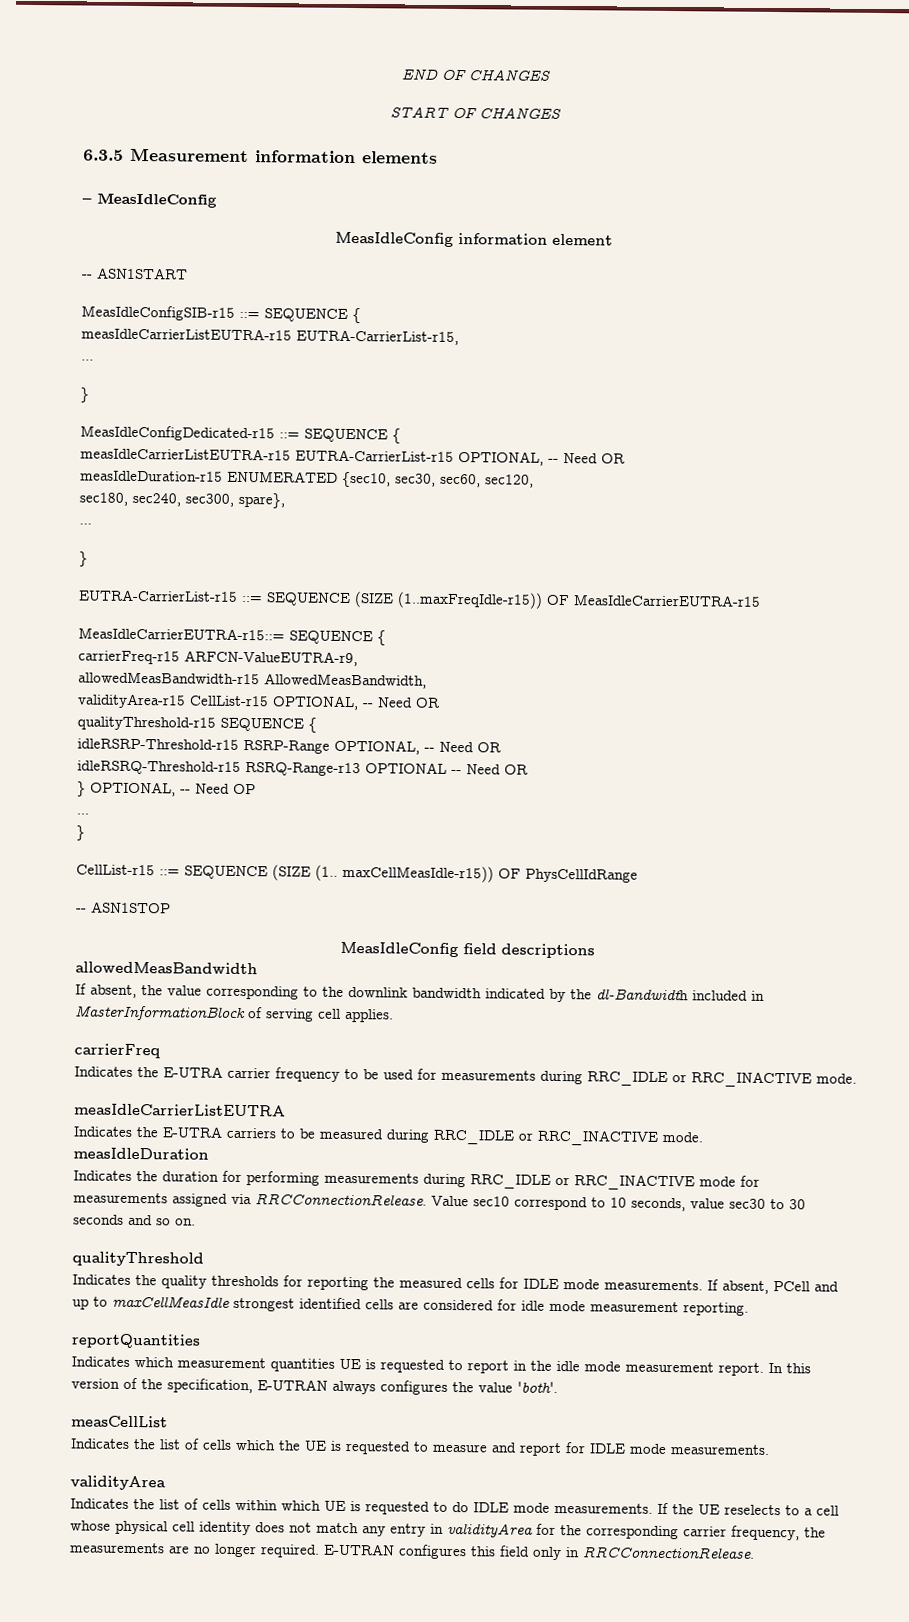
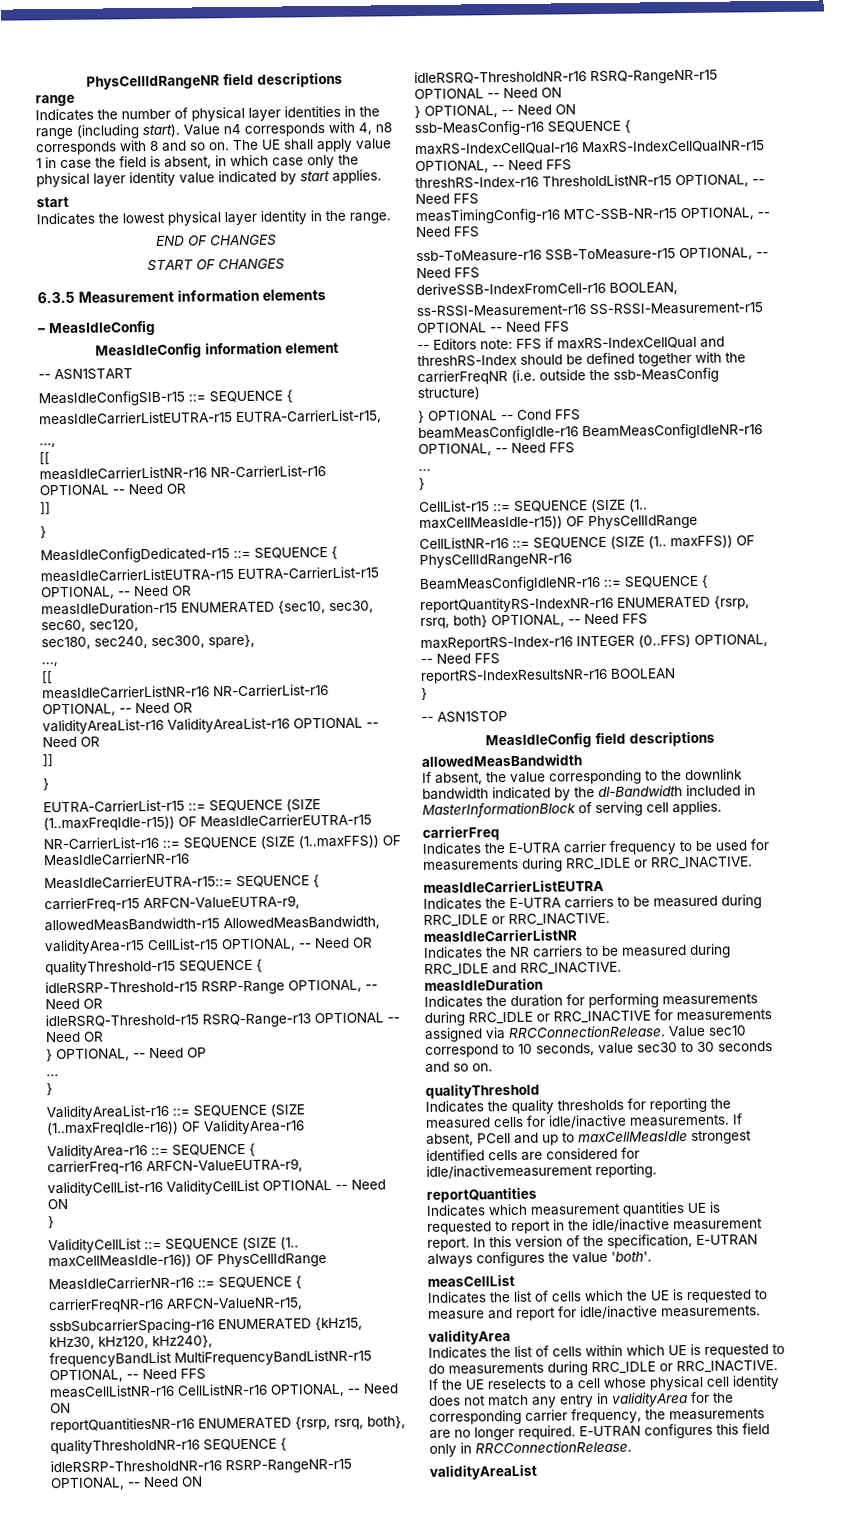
(401, 74) none -> [85,72,343,90] [35,94,75,107] [35,105,380,122] [35,121,392,140] [35,138,392,156] [36,154,359,169] [36,169,382,188] [36,196,69,208] [36,210,391,226] PhysCellIdRangeNR field descriptions // range // Indicates the number of physical layer identities in the range (including start). Value n4 corresponds with 4, n8 corresponds with 8 and so on. The UE shall apply value 1 in case the field is absent, in which case only the physical layer identity value indicated by start applies. // start // Indicates the lowest physical layer identity in the range. //
[81,359,94,361] ... -> [39,443,56,448] [39,452,50,465] [39,465,326,481] [39,483,186,496] [40,502,51,515] ..., // [[ // measIdleCarrierListNR-r16 NR-CarrierList-r16 OPTIONAL -- Need OR // ]]
[79,523,92,525] ... -> [41,662,58,667] [41,671,53,684] [42,684,329,700] [42,702,193,717] [42,717,379,735] [42,736,100,748] [42,754,53,767] ..., // [[ // measIdleCarrierListNR-r16 NR-CarrierList-r16 OPTIONAL, -- Need OR // validityAreaList-r16 ValidityAreaList-r16 OPTIONAL -- Need OR // ]]
(761, 600) none -> [43,834,401,851] [43,852,190,867] // NR-CarrierList-r16 ::= SEQUENCE (SIZE (1..maxFFS)) OF MeasIdleCarrierNR-r16
(85, 833) none -> [46,1103,305,1121] [46,1119,305,1137] [47,1142,256,1160] [47,1158,303,1176] [47,1179,386,1197] [47,1198,68,1210] [47,1216,55,1229] [48,1236,299,1254] [48,1253,327,1269] [48,1275,302,1291] [48,1297,303,1314] [49,1316,363,1335] [49,1335,213,1350] [49,1349,372,1368] [49,1368,206,1383] [49,1383,398,1399] [50,1402,71,1414] [50,1416,406,1434] [50,1437,287,1455] [50,1458,352,1474] [50,1476,203,1491] [414,69,718,85] [414,87,562,100] [414,104,576,119] [414,119,631,137] [415,140,765,156] [415,159,572,174] [415,174,765,190] [415,193,479,205] [415,207,770,225] [415,226,480,238] [416,247,769,263] [416,267,480,279] [416,281,678,297] [416,302,763,318] [417,321,570,334] [417,336,725,351] [417,351,746,368] [417,367,719,386] [417,386,480,401] [418,409,581,424] [418,423,763,442] [418,442,575,457] [418,468,431,472] [418,477,425,491] // ValidityAreaList-r16 ::= SEQUENCE (SIZE (1..maxFreqIdle-r16)) OF ValidityArea-r16 // ValidityArea-r16 ::= SEQUENCE { // carrierFreq-r16 ARFCN-ValueEUTRA-r9, // validityCellList-r16 ValidityCellList OPTIONAL -- Need ON // } // ValidityCellList ::= SEQUENCE (SIZE (1.. maxCellMeasIdle-r16)) OF PhysCellIdRange // MeasIdleCarrierNR-r16 ::= SEQUENCE { // carrierFreqNR-r16 ARFCN-ValueNR-r15, // ssbSubcarrierSpacing-r16 ENUMERATED {kHz15, kHz30, kHz120, kHz240}, // frequencyBandList MultiFrequencyBandListNR-r15 OPTIONAL, -- Need FFS // measCellListNR-r16 CellListNR-r16 OPTIONAL, -- Need ON // reportQuantitiesNR-r16 ENUMERATED {rsrp, rsrq, both}, // qualityThresholdNR-r16 SEQUENCE { // idleRSRP-ThresholdNR-r16 RSRP-RangeNR-r15 OPTIONAL, -- Need ON // idleRSRQ-ThresholdNR-r16 RSRQ-RangeNR-r15 OPTIONAL -- Need ON // } OPTIONAL, -- Need ON // ssb-MeasConfig-r16 SEQUENCE { // maxRS-IndexCellQual-r16 MaxRS-IndexCellQualNR-r15 OPTIONAL, -- Need FFS // threshRS-Index-r16 ThresholdListNR-r15 OPTIONAL, -- Need FFS // measTimingConfig-r16 MTC-SSB-NR-r15 OPTIONAL, -- Need FFS // ssb-ToMeasure-r16 SSB-ToMeasure-r15 OPTIONAL, -- Need FFS // deriveSSB-IndexFromCell-r16 BOOLEAN, // ss-RSSI-Measurement-r16 SS-RSSI-Measurement-r15 OPTIONAL -- Need FFS // -- Editors note: FFS if maxRS-IndexCellQual and threshRS-Index should be defined together with the carrierFreqNR (i.e. outside the ssb-MeasConfig structure) // } OPTIONAL -- Cond FFS // beamMeasConfigIdle-r16 BeamMeasConfigIdleNR-r16 OPTIONAL, -- Need FFS // ... // }
(638, 875) none -> [419,534,755,549] [419,553,572,568] [419,574,709,592] [420,595,750,613] [420,613,648,629] [420,633,768,651] [420,653,500,665] [420,668,676,684] [421,687,428,700] // CellListNR-r16 ::= SEQUENCE (SIZE (1.. maxFFS)) OF PhysCellIdRangeNR-r16 // BeamMeasConfigIdleNR-r16 ::= SEQUENCE { // reportQuantityRS-IndexNR-r16 ENUMERATED {rsrp, rsrq, both} OPTIONAL, -- Need FFS // maxReportRS-Index-r16 INTEGER (0..FFS) OPTIONAL, -- Need FFS // reportRS-IndexResultsNR-r16 BOOLEAN // }
[691,1071,857,1088] RRC_INACTIVE mode. -> [651,856,753,870] RRC_INACTIVE.
[537,1129,703,1146] RRC_INACTIVE mode. -> [508,912,610,927] [423,929,577,942] [424,943,731,959] [424,961,622,976] RRC_INACTIVE. // measIdleCarrierListNR // Indicates the NR carriers to be measured during RRC_IDLE and RRC_INACTIVE.
[699,1176,736,1187] mode -> (651, 1017) none
[523,1278,600,1290] IDLE mode -> [548,1114,627,1129] idle/inactive
[521,1300,679,1313] idle mode measurement -> [426,1164,593,1179] idle/inactivemeasurement
[556,1360,621,1372] idle mode -> [592,1218,670,1233] idle/inactive
[589,1443,667,1455] IDLE mode -> [580,1305,658,1320] idle/inactive
[473,1502,653,1514] IDLE mode measurements. -> [448,1360,778,1376] measurements during RRC_IDLE or RRC_INACTIVE.
(755, 1552) none -> [429,1464,537,1480] // validityAreaList

